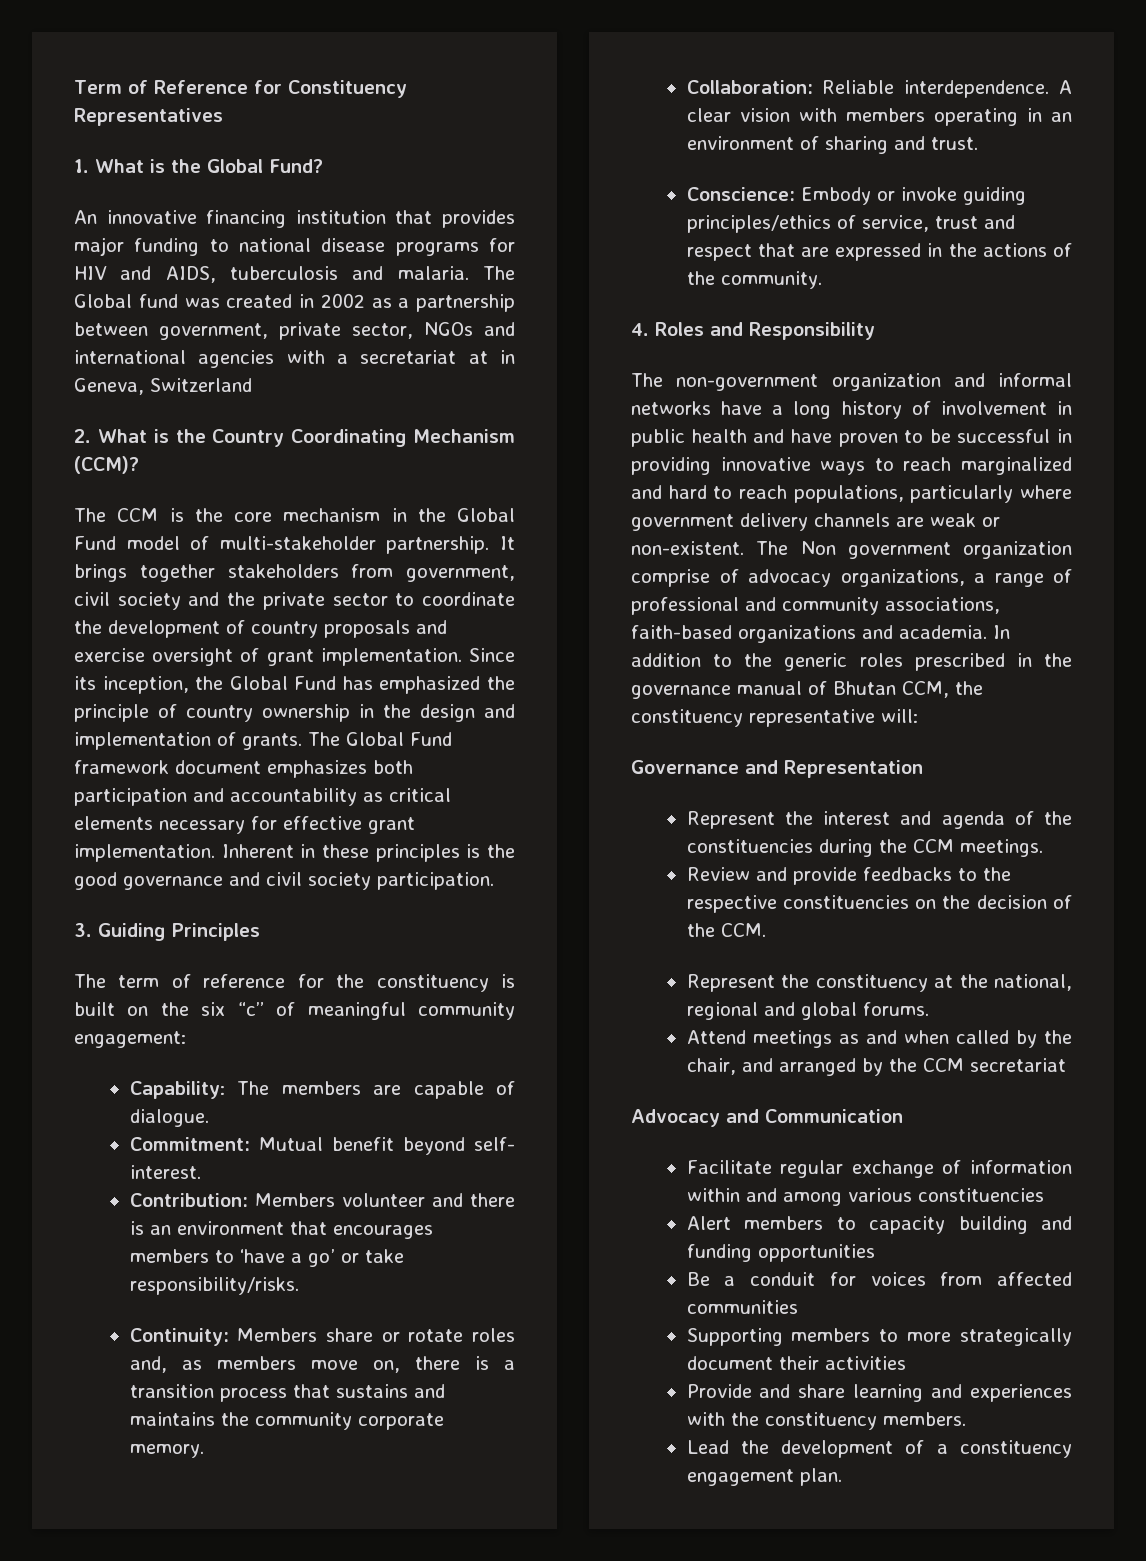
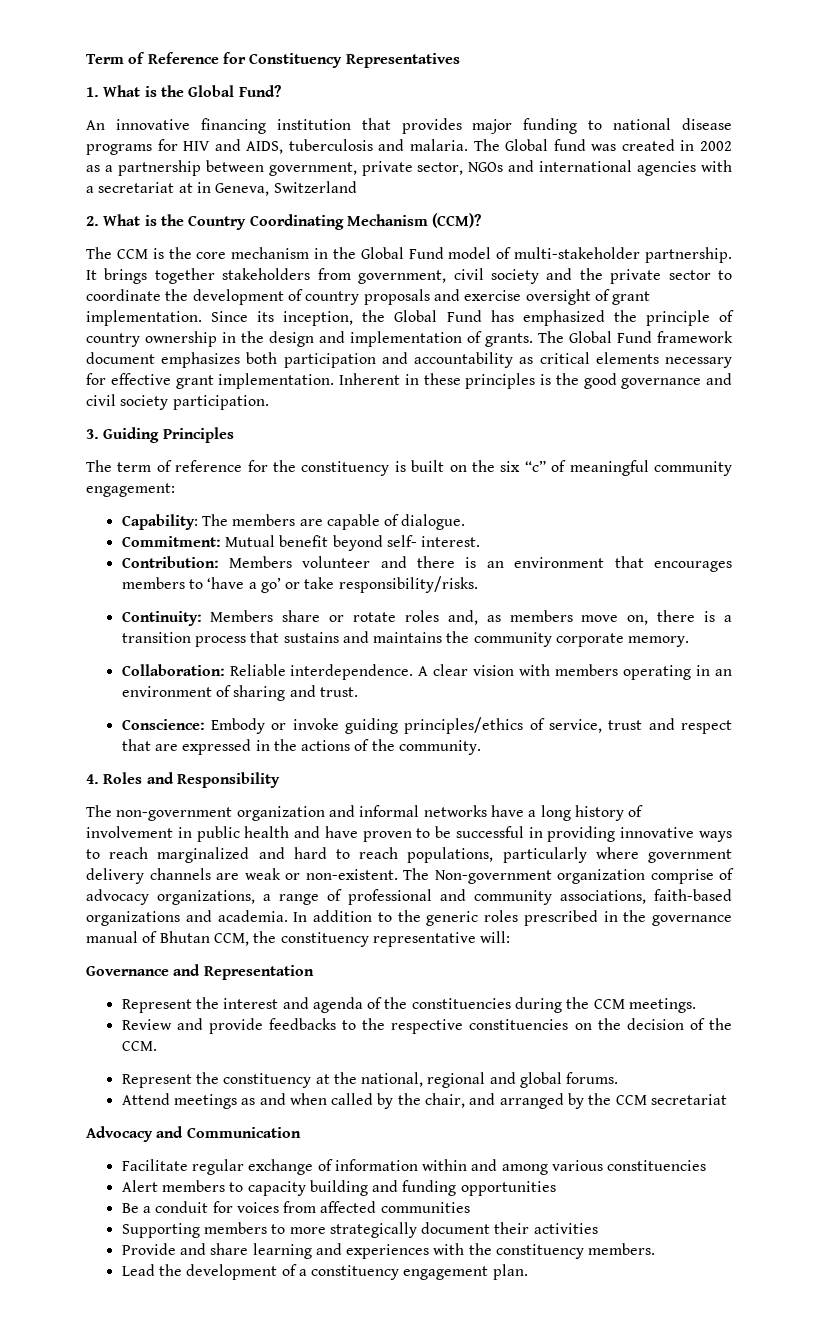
[800,541,951,559] Non government -> [434,870,552,884] Non-government

